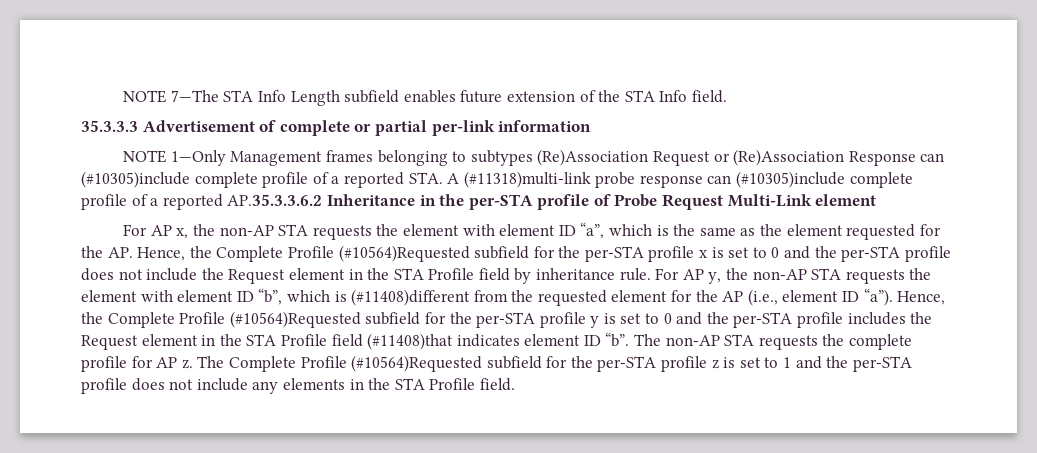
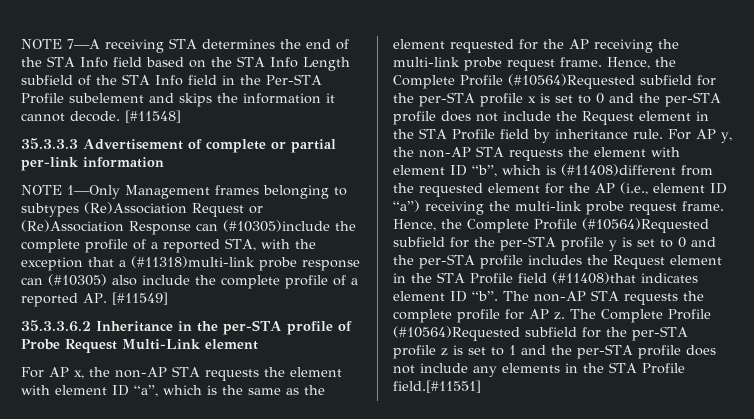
[123,90,219,103] NOTE 7—The -> [21,38,349,53] [21,56,232,68] NOTE 7—A receiving STA determines the end of the STA Info field based on the
[403,90,727,103] enables future extension of the STA Info field. -> [78,74,322,86] [21,93,335,107] [21,110,181,123] of the STA Info field in the Per-STA Profile subelement and skips the information it cannot decode. [#11548]
[194,171,913,188] [81,194,323,210] complete profile of a reported STA. A (#11318)multi-link probe response can (#10305)include complete profile of a reported AP.35.3.3.6.2 -> [335,221,356,231] [21,238,316,253] [21,256,360,271] [21,274,358,289] [21,292,168,307] [21,320,91,332] the complete profile of a reported STA, with the exception that a (#11318)multi-link probe response can (#10305) also include the complete profile of a reported AP. [#11549] // 35.3.3.6.2
[107,247,133,258] AP. -> [569,39,679,53] [393,57,602,71] AP receiving the multi-link probe request frame.
[863,288,893,306] “a”). -> [393,200,724,215] “a”) receiving the multi-link probe request frame.
[479,378,515,391] field. -> [393,380,481,393] field.[#11551]

